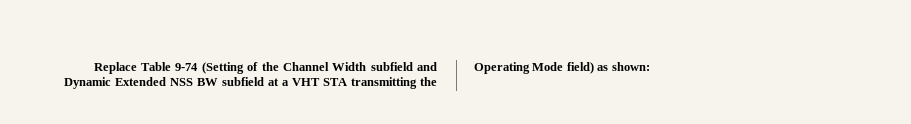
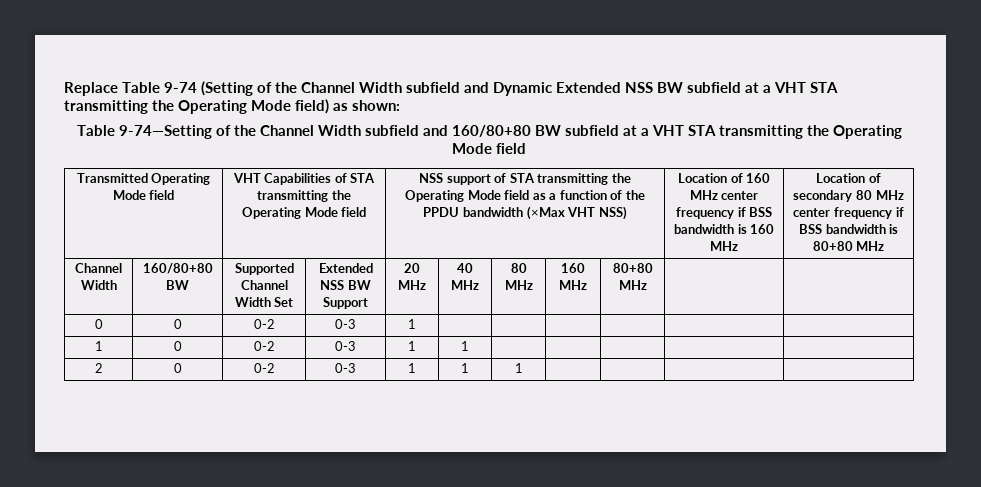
(650, 66) none -> [76,125,902,139] [452,143,526,154] [76,173,211,185] [112,190,175,200] [232,173,376,185] [257,190,351,202] [241,207,367,219] [419,173,631,185] [405,190,645,202] [423,206,627,220] [677,173,771,183] [689,190,759,200] [675,207,773,219] [673,224,775,234] [710,241,738,251] [816,173,881,183] [793,190,904,202] [793,207,904,219] [798,224,899,234] [812,241,885,251] [75,263,122,273] [80,280,117,290] [142,263,213,274] [166,280,189,290] [234,263,294,275] [240,280,288,290] [234,297,294,307] [318,263,373,273] [320,280,371,290] [323,297,368,309] [404,263,420,273] [398,280,426,290] [457,263,473,273] [451,280,479,290] [510,263,527,273] [504,280,533,290] [561,263,585,273] [559,280,587,290] [612,263,653,273] [618,280,647,290] [94,319,103,329] [173,319,182,329] [253,319,275,329] [335,319,356,329] [408,319,416,329] [94,341,103,351] [173,341,182,351] [253,341,275,351] [335,341,356,351] [408,341,416,351] [461,341,469,351] [94,363,103,373] [173,363,182,373] [253,363,275,373] [335,363,356,373] [408,363,416,373] [461,363,469,373] [514,363,523,373] // Table 9-74—Setting of the Channel Width subfield and 160/80+80 BW subfield at a VHT STA transmitting the Operating Mode field // Transmitted Operating Mode field | VHT Capabilities of STA transmitting the Operating Mode field | NSS support of STA transmitting the Operating Mode field as a function of the PPDU bandwidth (×Max VHT NSS) | Location of 160 MHz center frequency if BSS bandwidth is 160 MHz | Location of secondary 80 MHz center frequency if BSS bandwidth is 80+80 MHz // Channel Width | 160/80+80 BW | Supported Channel Width Set | Extended NSS BW Support | 20 MHz | 40 MHz | 80 MHz | 160 MHz | 80+80 MHz | | // 0 | 0 | 0-2 | 0-3 | 1 | | | | | | // 1 | 0 | 0-2 | 0-3 | 1 | 1 | | | | | // 2 | 0 | 0-2 | 0-3 | 1 | 1 | 1 | | | |

